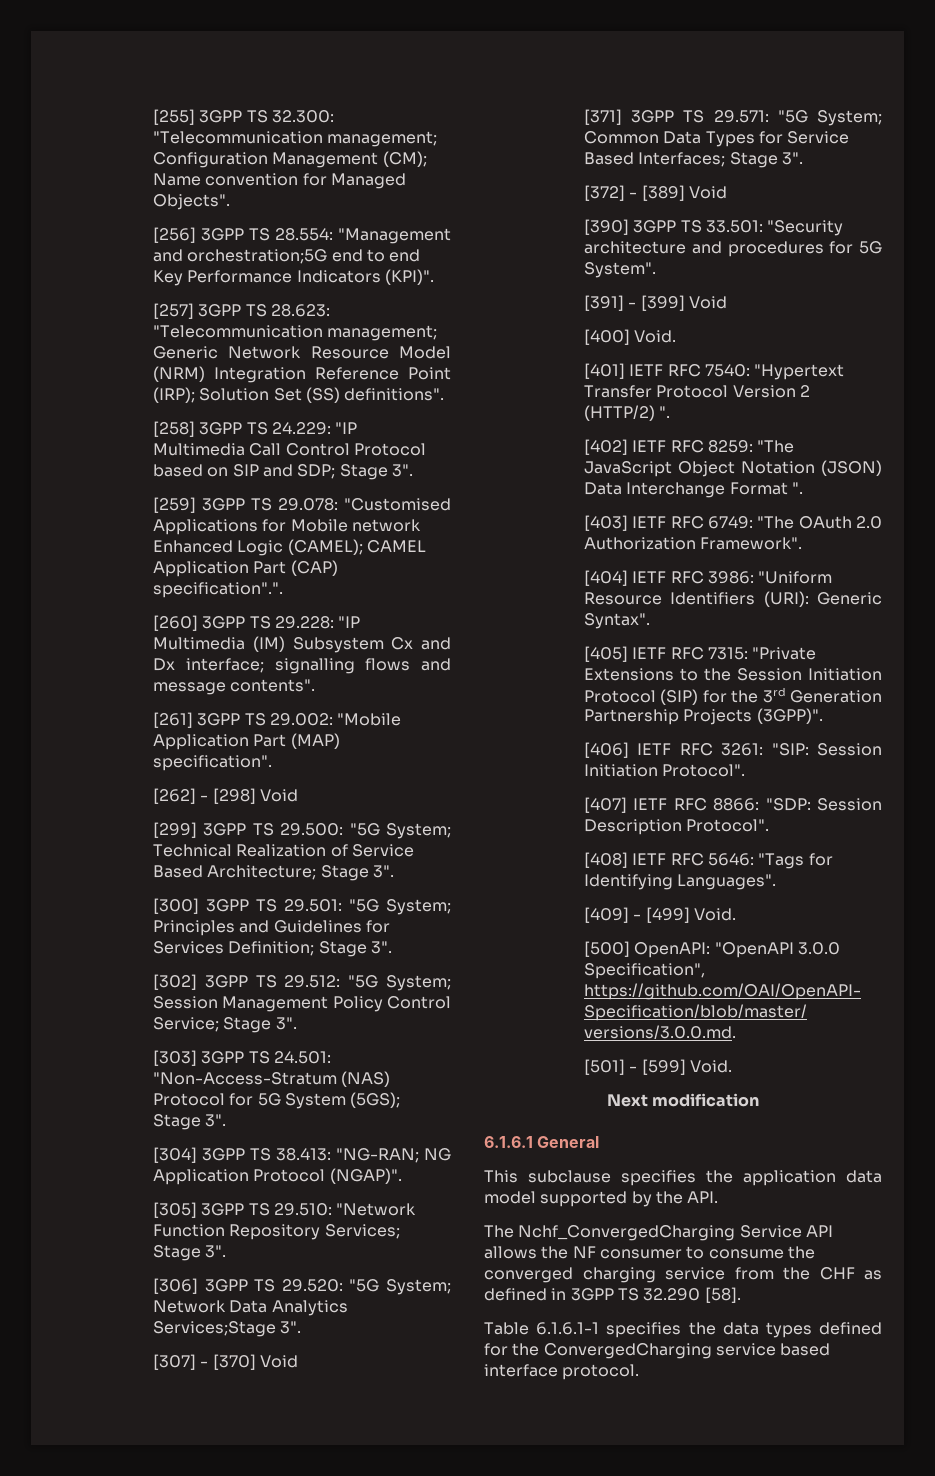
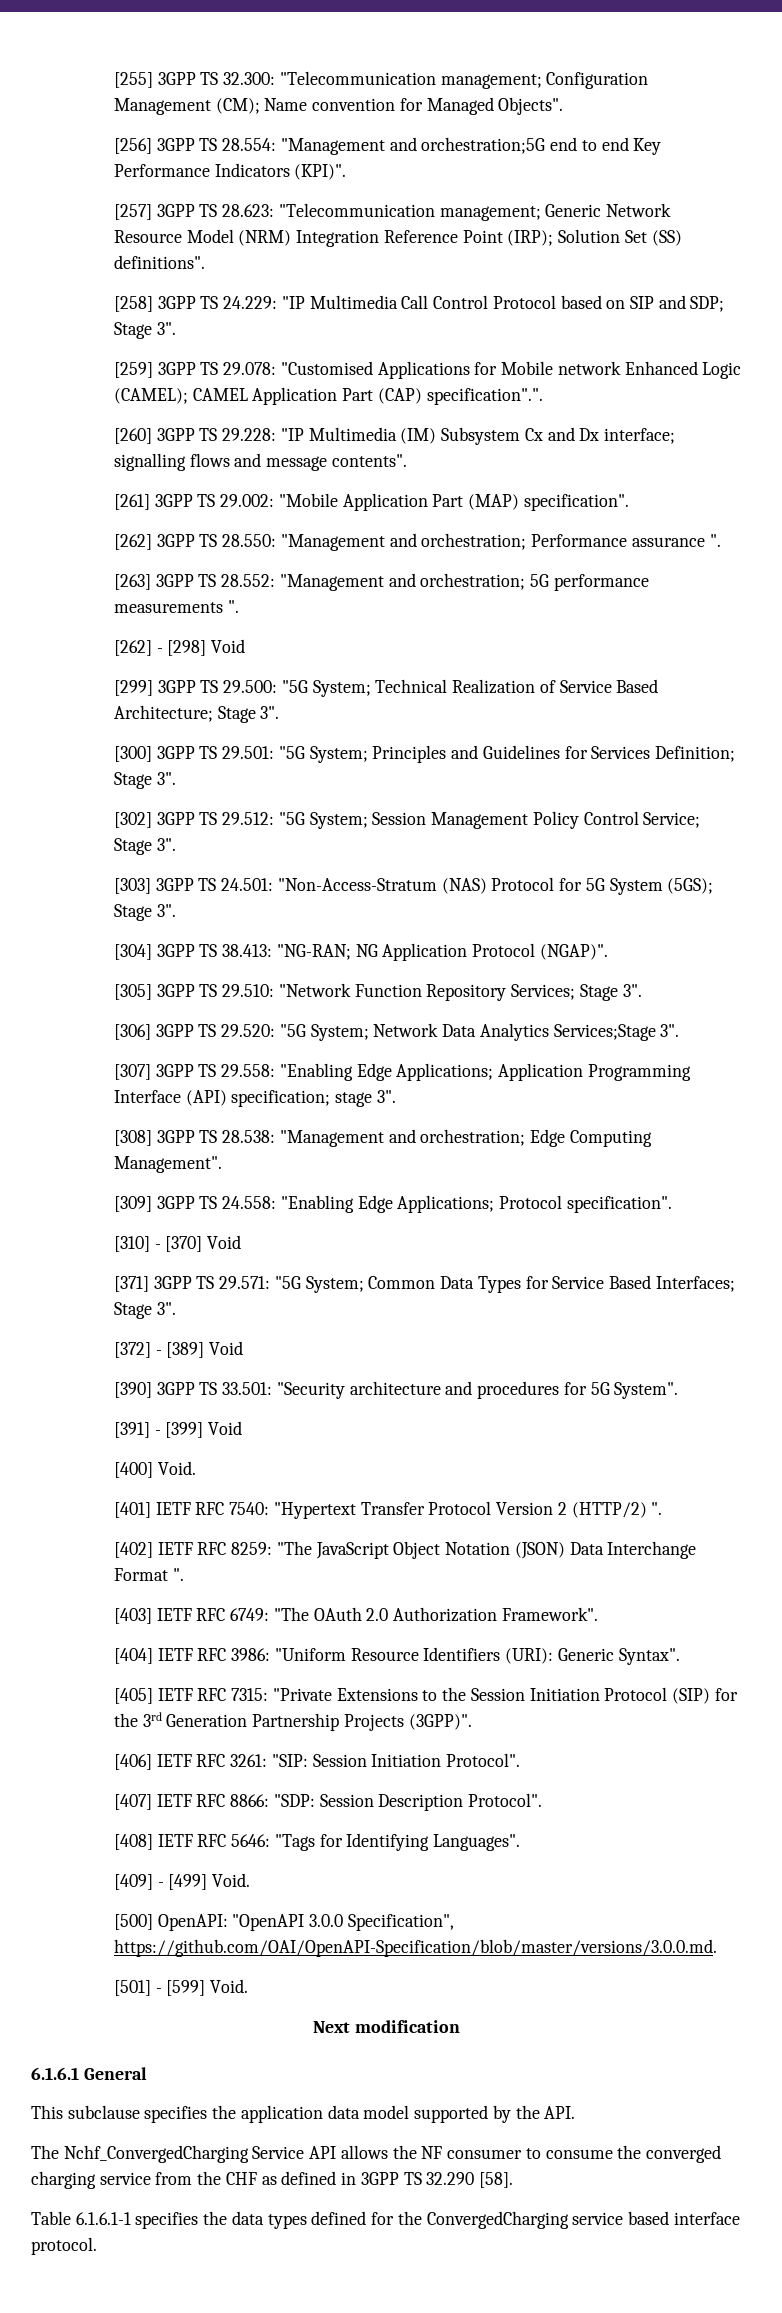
(273, 763) none -> [113,533,721,551] [113,573,649,591] [113,600,239,613] // [262] 3GPP TS 28.550: "Management and orchestration; Performance assurance ". // [263] 3GPP TS 28.552: "Management and orchestration; 5G performance measurements ".
(197, 1362) none -> [155,1063,691,1081] [113,1090,396,1107] [113,1129,652,1147] [113,1156,222,1173] [113,1195,672,1213] [113,1236,150,1252] 3GPP TS 29.558: "Enabling Edge Applications; Application Programming Interface (API) specification; stage 3". // [308] 3GPP TS 28.538: "Management and orchestration; Edge Computing Management". // [309] 3GPP TS 24.558: "Enabling Edge Applications; Protocol specification". // [310]

